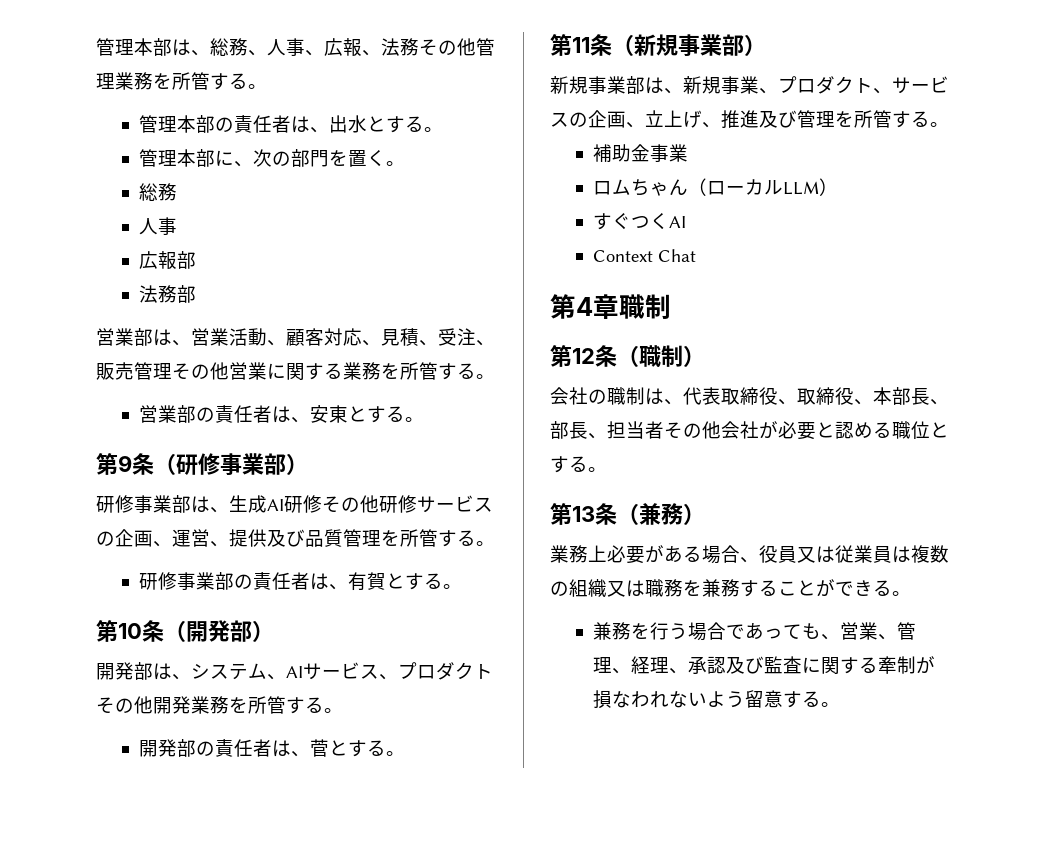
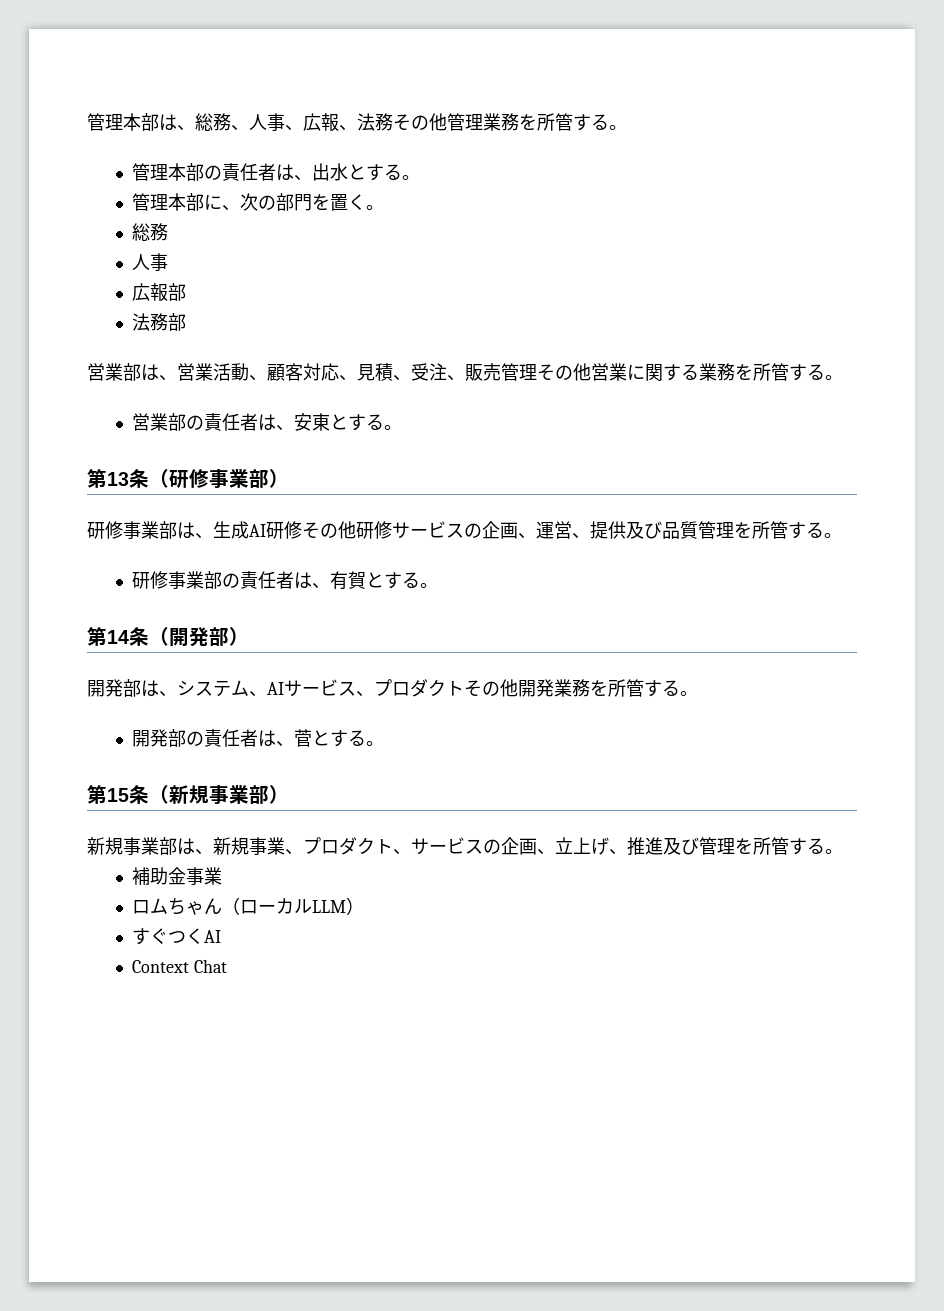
[118,455,132,472] 9 -> [107,472,129,486] 13
[118,623,142,639] 10 -> [107,630,129,644] 14
[572,37,590,53] 11 -> [107,788,129,802] 15
[550,294,671,319] [550,345,705,367] [550,387,949,405] [550,421,949,440] [550,456,607,473] [550,503,705,525] [550,545,949,564] [550,579,911,598] [592,622,916,641] [592,656,935,674] [592,690,840,709] // 第4章職制 // 第12条（職制） // 会社の職制は、代表取締役、取締役、本部長、部長、担当者その他会社が必要と認める職位とする。 // 第13条（兼務） // 業務上必要がある場合、役員又は従業員は複数の組織又は職務を兼務することができる。 // 兼務を行う場合であっても、営業、管理、経理、承認及び監査に関する牽制が損なわれないよう留意する。 -> (227, 966) none

